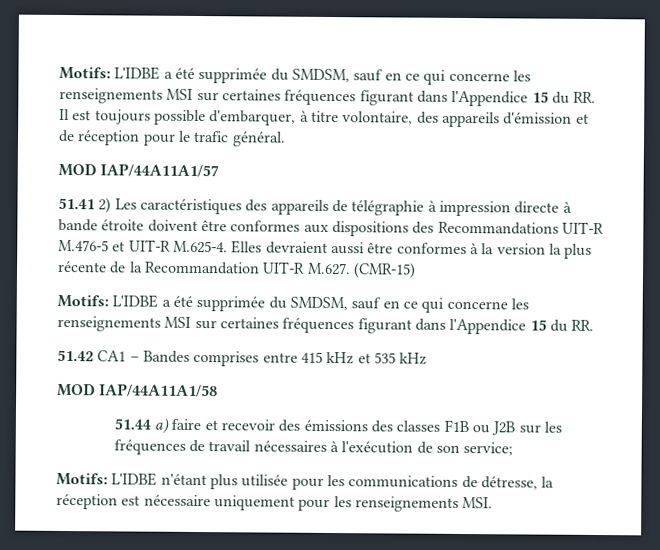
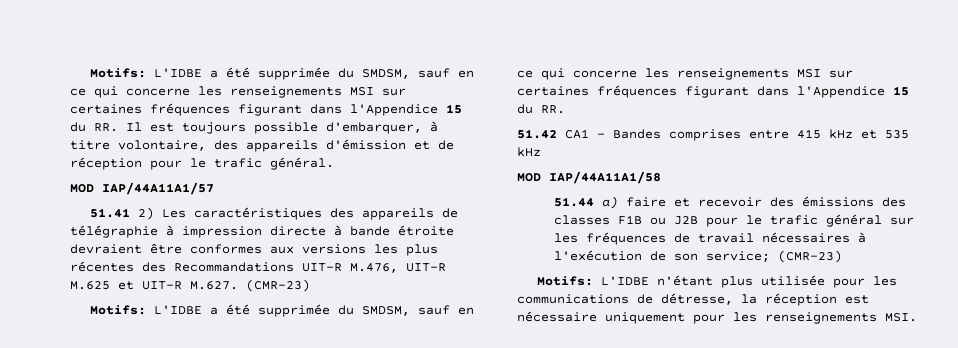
[147,219,198,233] doivent -> [70,244,142,254] devraient
[331,221,604,237] [58,239,593,259] [58,260,416,279] dispositions des Recommandations UIT-R M.476-5 et UIT-R M.625-4. Elles devraient aussi être conformes à la version la plus récente de la Recommandation UIT-R M.627. (CMR-15) -> [302,244,438,256] [70,261,446,273] [70,279,310,292] versions les plus récentes des Recommandations UIT-R M.476, UIT-R M.625 et UIT-R M.627. (CMR-23)
(516, 428) none -> [705,214,882,227] pour le trafic général
(514, 449) none -> [777,250,842,263] (CMR-23)

